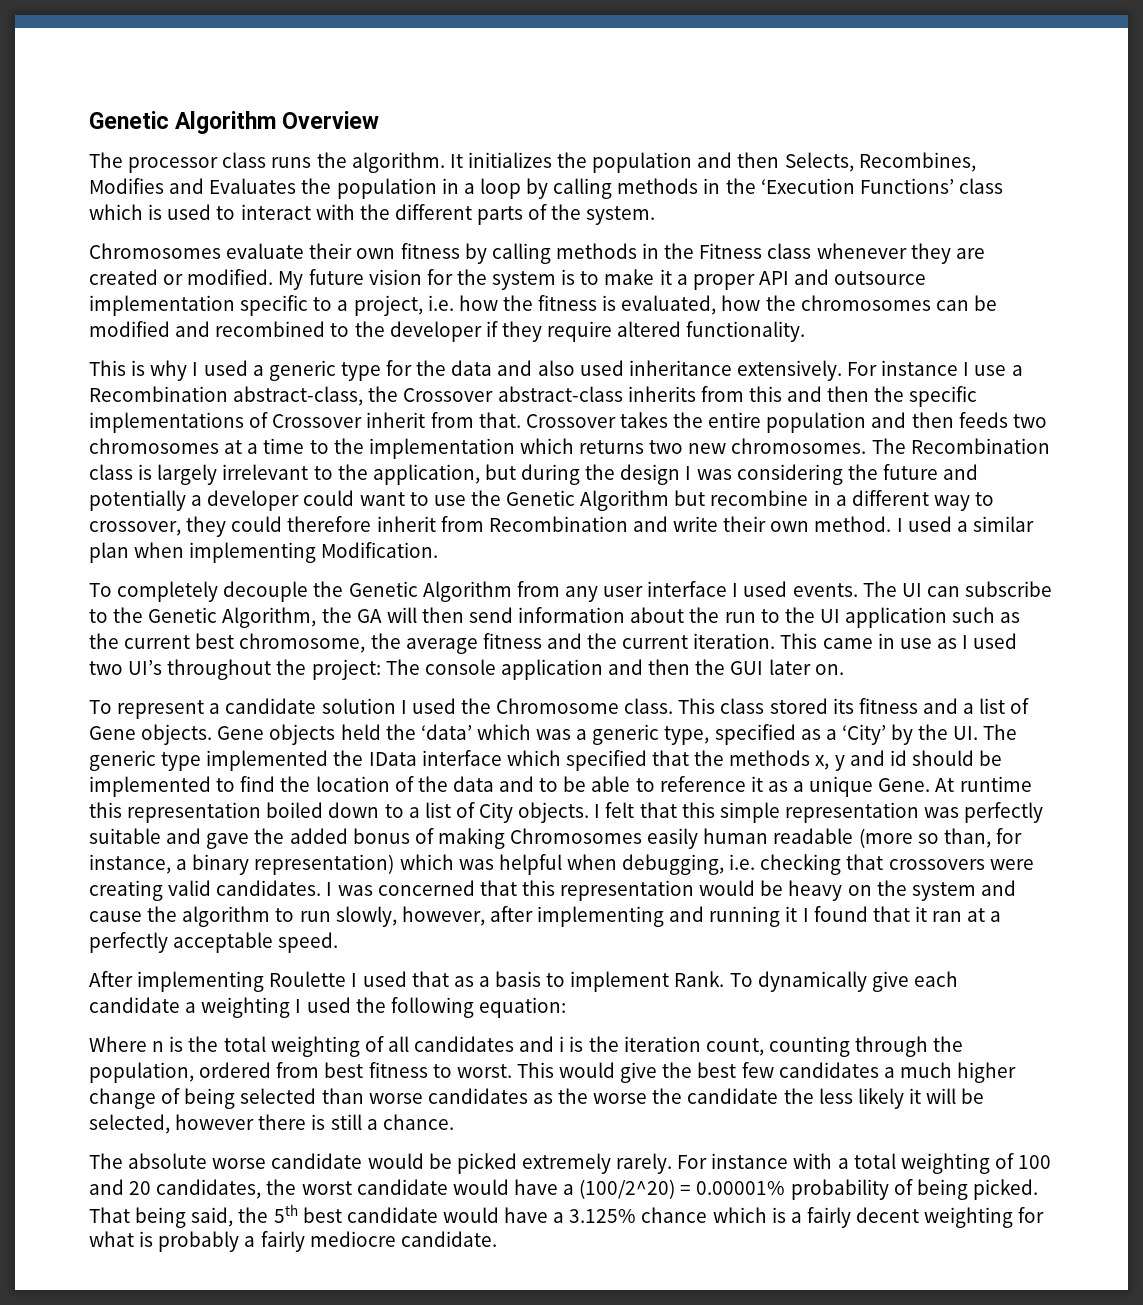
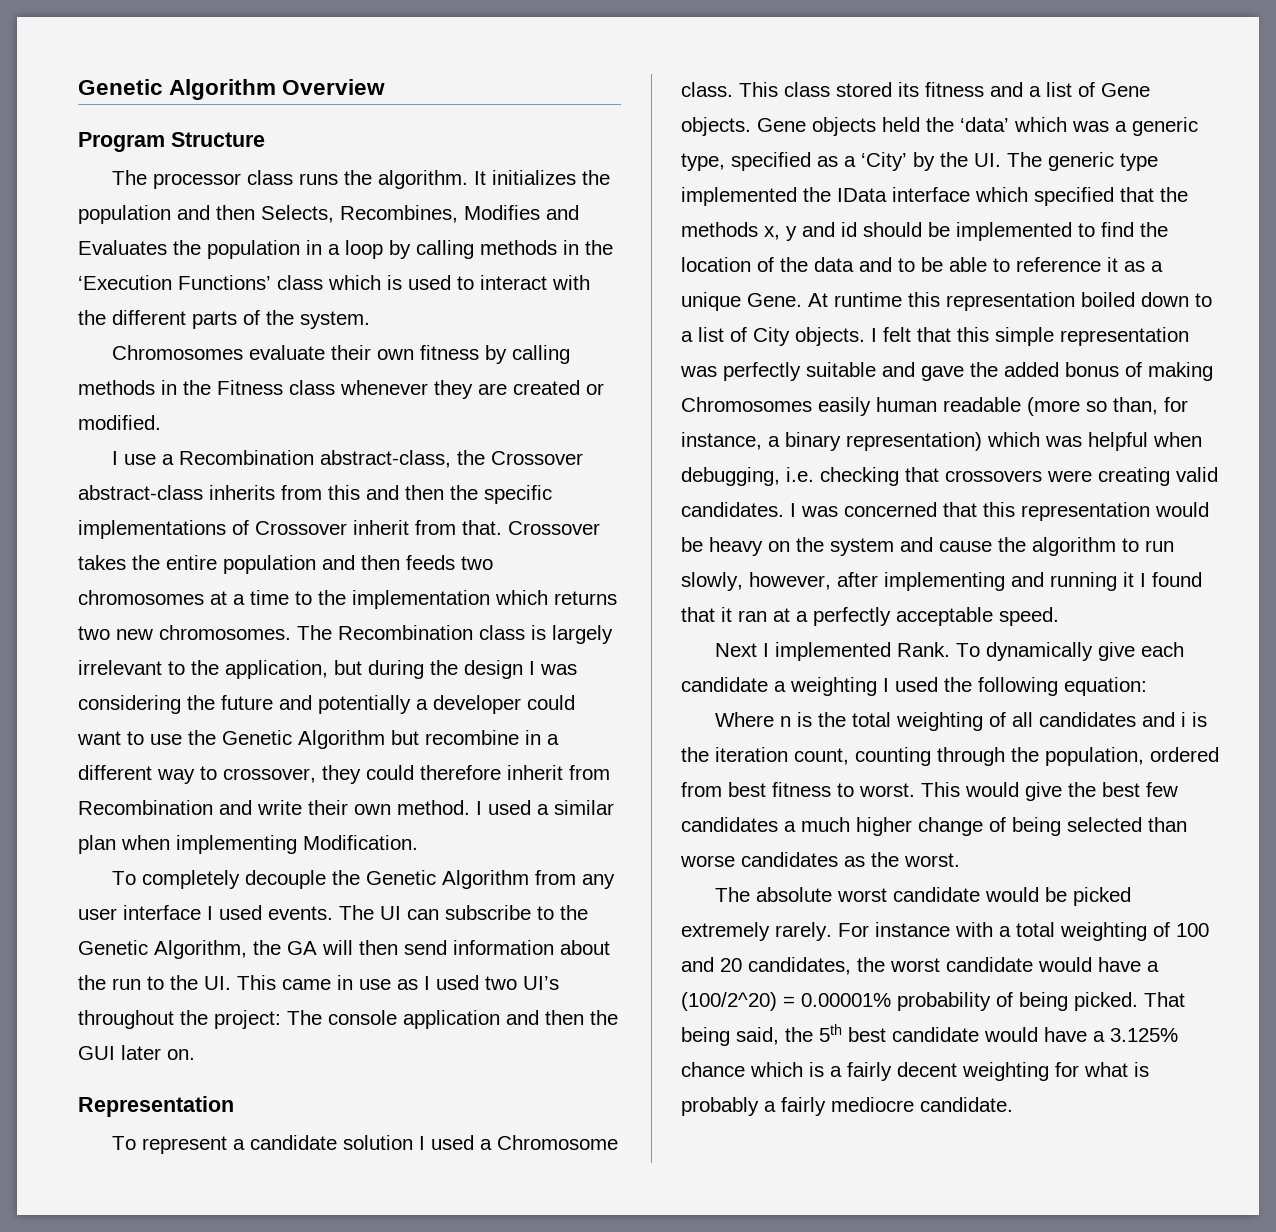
(380, 120) none -> [78,132,265,152] // Program Structure
[278,269,927,290] [89,295,997,316] [89,321,806,342] [89,360,959,381] My future vision for the system is to make it a proper API and outsource implementation specific to a project, i.e. how the fitness is evaluated, how the chromosomes can be modified and recombined to the developer if they require altered functionality. // This is why I used a generic type for the data and also used inheritance extensively. For instance -> (161, 422) //
[819,607,1021,628] [89,633,776,654] UI application such as the current best chromosome, the average fitness and the current iteration. -> [204,976,231,990] UI.
(844, 669) none -> [78,1096,234,1117] // Representation
[460,698,491,714] the -> [479,1139,492,1150] a
[89,971,670,992] After implementing Roulette I used that as a basis to implement -> [714,642,891,661] Next I implemented
[593,1088,985,1109] [89,1114,454,1134] worse the candidate the less likely it will be selected, however there is still a chance. -> [904,853,960,867] worst.
[212,1158,267,1169] worse -> [836,888,887,902] worst

